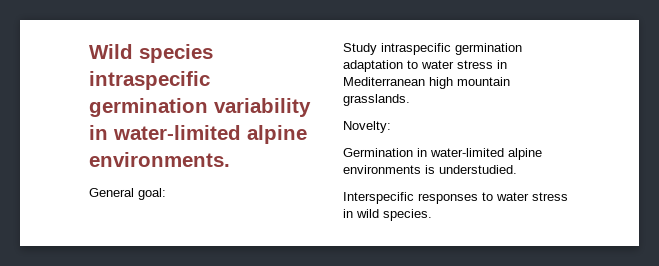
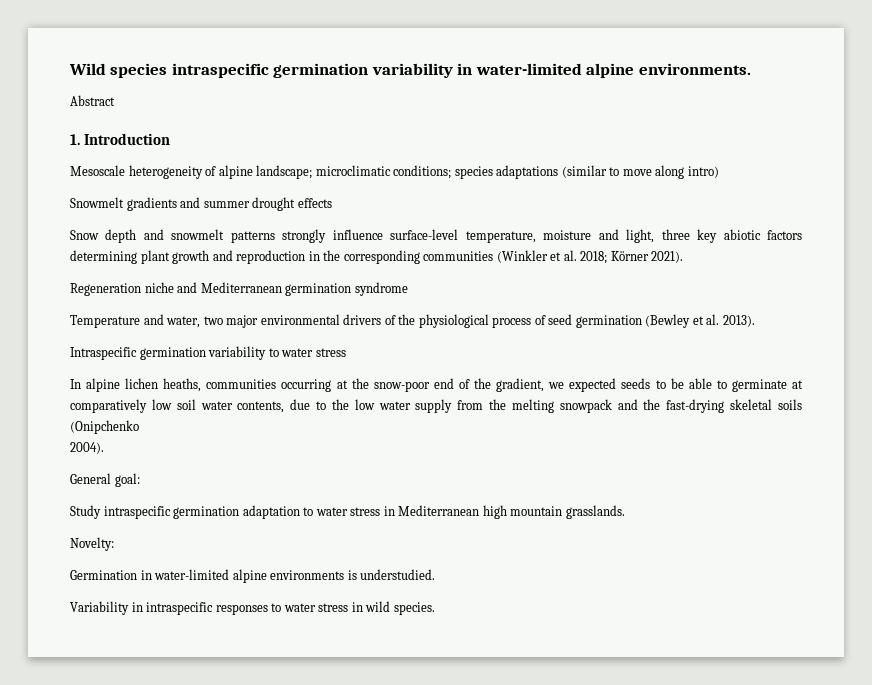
(230, 159) none -> [70,95,115,106] [70,133,171,145] [70,165,719,179] [70,197,332,211] [70,229,803,243] [70,250,684,264] [70,282,408,296] [70,314,755,328] [70,346,346,360] [70,378,803,392] [70,399,803,413] [70,420,139,434] [70,442,104,454] // Abstract // 1. Introduction // Mesoscale heterogeneity of alpine landscape; microclimatic conditions; species adaptations (similar to move along intro) // Snowmelt gradients and summer drought effects // Snow depth and snowmelt patterns strongly influence surface-level temperature, moisture and light, three key abiotic factors determining plant growth and reproduction in the corresponding communities (Winkler et al. 2018; Körner 2021). // Regeneration niche and Mediterranean germination syndrome // Temperature and water, two major environmental drivers of the physiological process of seed germination (Bewley et al. 2013). // Intraspecific germination variability to water stress // In alpine lichen heaths, communities occurring at the snow-poor end of the gradient, we expected seeds to be able to germinate at comparatively low soil water contents, due to the low water supply from the melting snowpack and the fast-drying skeletal soils (Onipchenko // 2004).
[343,192,414,204] Interspecific -> [70,601,214,615] Variability in intraspecific

